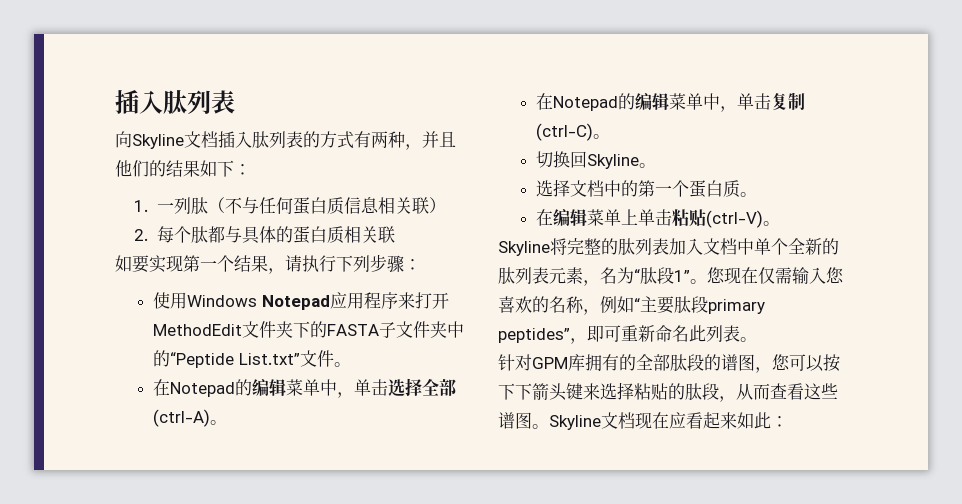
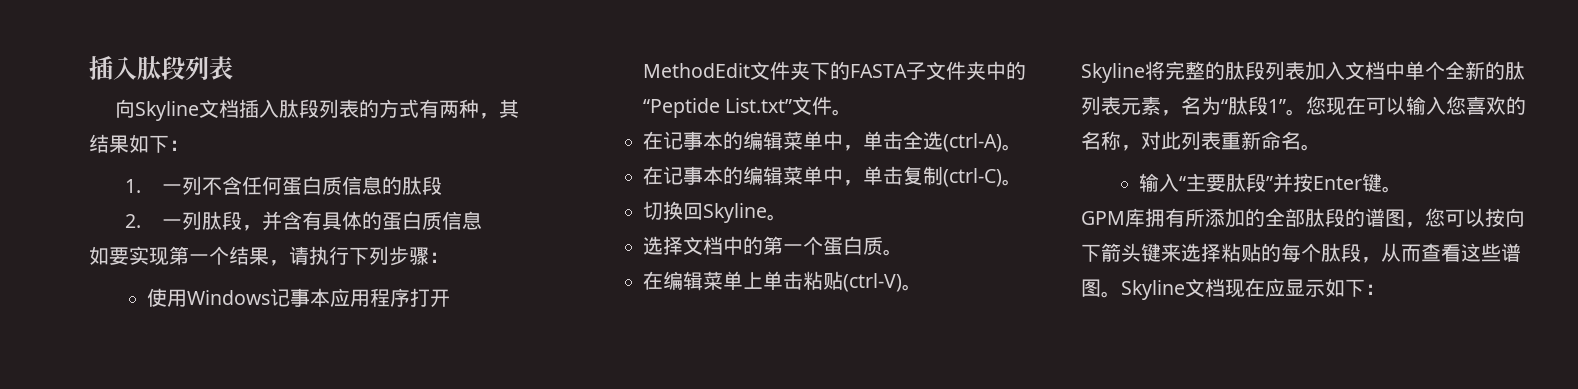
[115,90,187,114] 插入肽 -> [89,56,185,80] 插入肽段
(269, 139) none -> [299,99,320,118] 段
[422,131,456,148] [115,160,166,177] 并且他们的 -> [499,99,520,118] 其
[190,197,259,214] 肽（不与 -> [201,176,242,195] 不含
[377,197,446,214] 相关联） -> [381,176,442,195] 的肽段
[156,226,242,243] 每个肽都与 -> [161,211,322,231] 一列肽段，并含有
[343,226,395,243] 相关联 -> [441,211,482,230] 信息
[261,295,330,310] Notepad -> [269,288,330,307] 记事本
[397,292,415,309] 来 -> (410, 297) none
[169,378,456,398] Notepad的编辑菜单中，单击选择全部 -> [662,131,943,151] 记事本的编辑菜单中，单击全选
[552,96,618,111] Notepad -> [662,166,723,185] 记事本
(635, 246) none -> [1245,61,1265,80] 段
[758,267,792,284] 仅需 -> [1366,96,1406,115] 可以
[600,296,765,314] [498,325,757,344] [498,354,532,371] 例如“主要肽段primary peptides”，即可重新命名此列表。 // 针对 -> [1141,131,1321,151] [1138,173,1402,193] 对此列表重新命名。 // 输入“主要肽段”并按Enter键。 //
(619, 362) none -> [1185,208,1245,228] 所添加
[498,383,515,400] 下 -> [1505,208,1525,227] 向
(685, 391) none -> [1281,243,1321,262] 每个
[686,412,771,429] 看起来如此 -> [1285,278,1365,297] 显示如下

